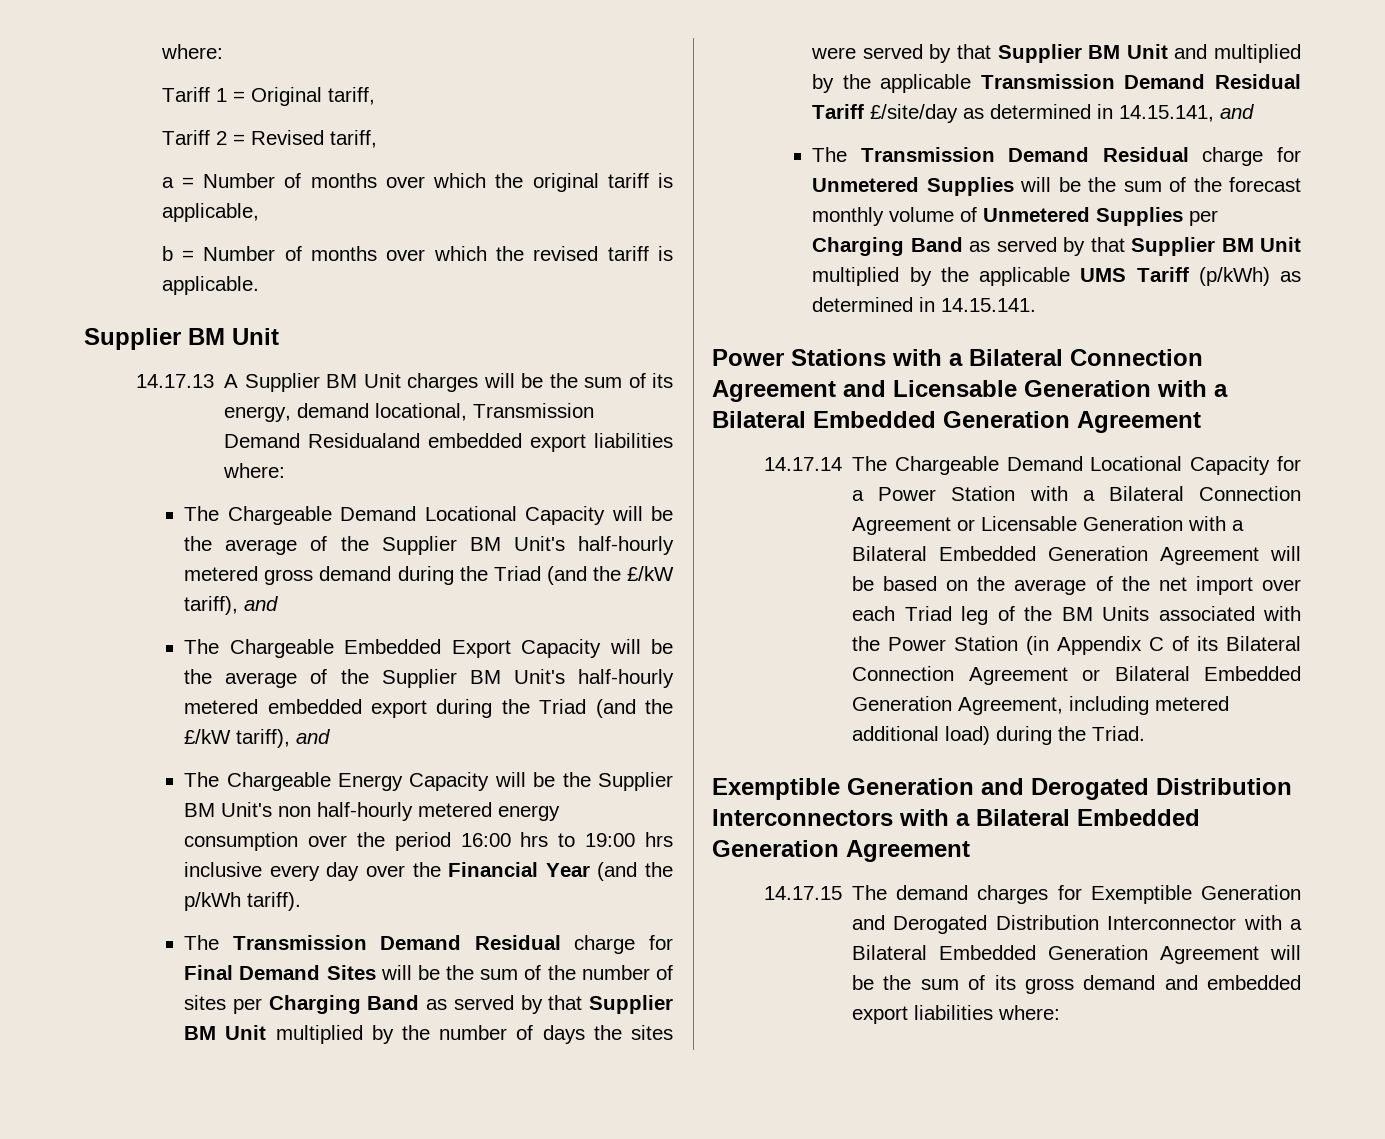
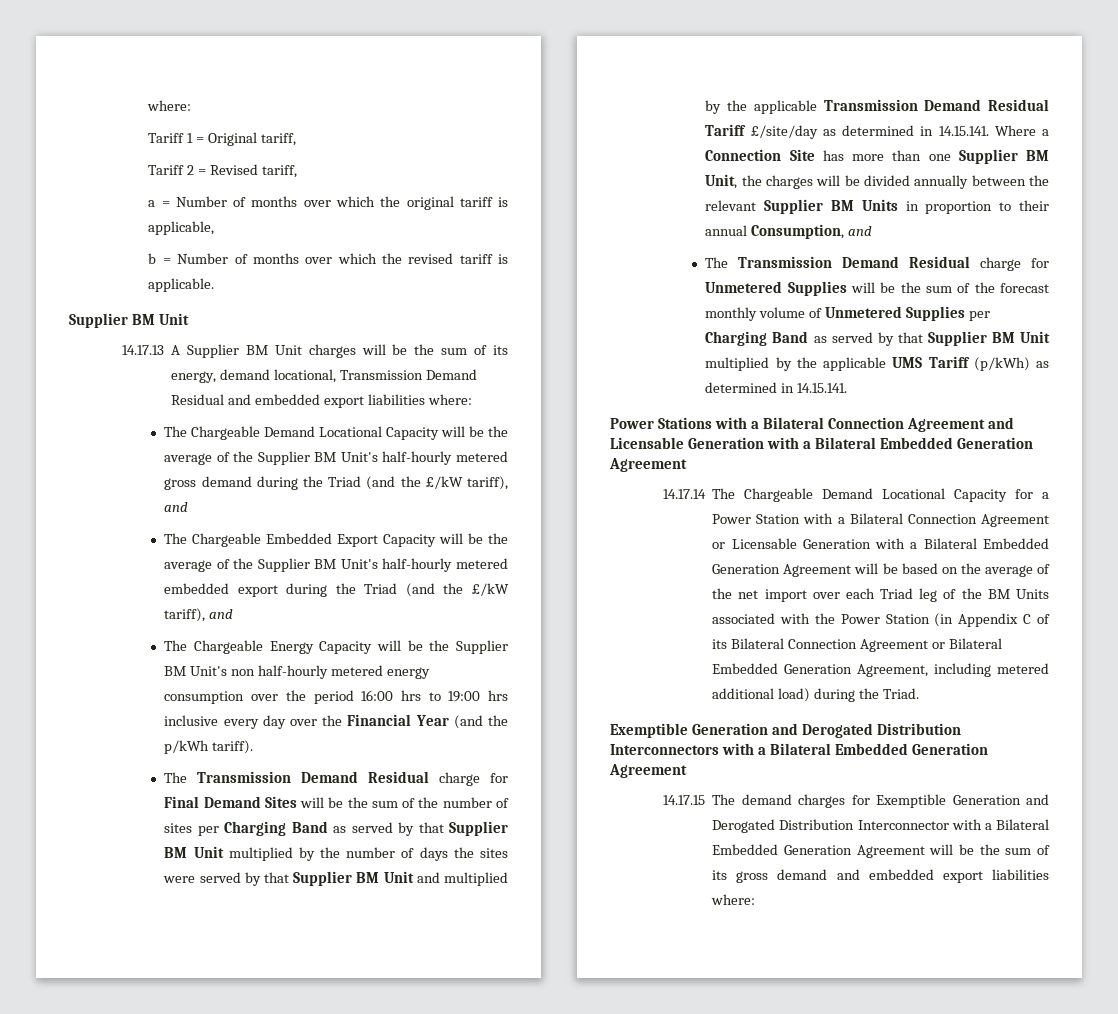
[308,433,421,448] Residualand -> [171,394,252,405] Residual and
[1119,105,1215,122] 14.15.141, -> [938,125,1049,136] [705,149,1049,164] [705,174,1049,189] [705,199,1049,214] [705,224,845,239] 14.15.141. Where a Connection Site has more than one Supplier BM Unit, the charges will be divided annually between the relevant Supplier BM Units in proportion to their annual Consumption,

